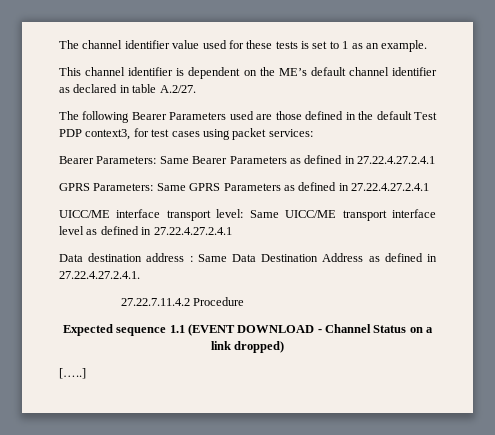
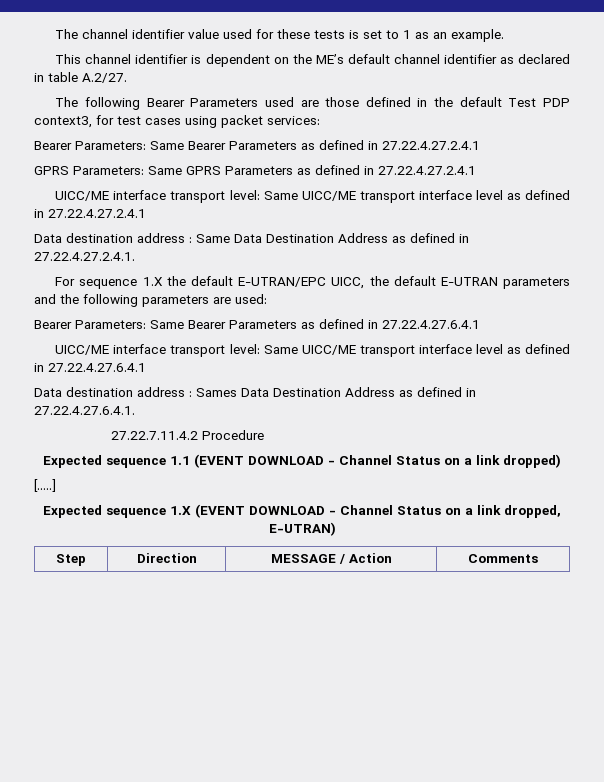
(140, 275) none -> [55,276,571,289] [34,294,267,307] [34,319,480,329] [55,344,570,357] [34,363,146,372] [34,387,476,397] [34,406,135,415] // For sequence 1.X the default E-UTRAN/EPC UICC, the default E-UTRAN parameters and the following parameters are used: // Bearer Parameters: Same Bearer Parameters as defined in 27.22.4.27.6.4.1 // UICC/ME interface transport level: Same UICC/ME transport interface level as defined in 27.22.4.27.6.4.1 // Data destination address : Sames Data Destination Address as defined in 27.22.4.27.6.4.1.
(86, 373) none -> [43,504,561,518] [268,522,336,536] [56,554,86,566] [136,553,197,563] [270,553,392,564] [468,554,538,563] // Expected sequence 1.X (EVENT DOWNLOAD - Channel Status on a link dropped, E-UTRAN) // Step | Direction | MESSAGE / Action | Comments

